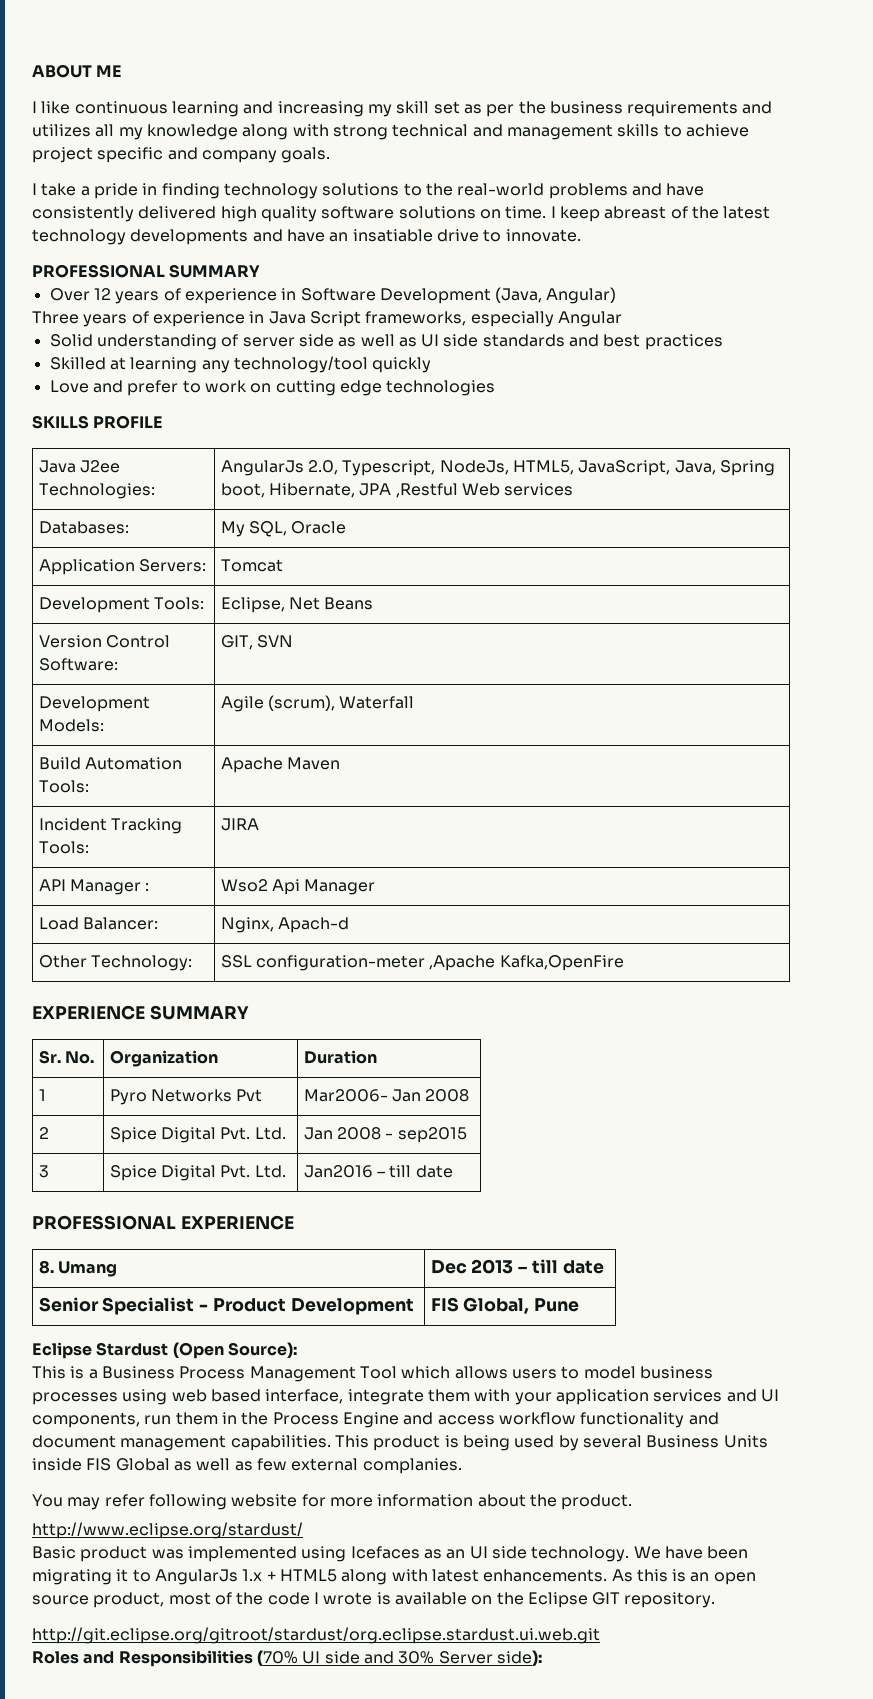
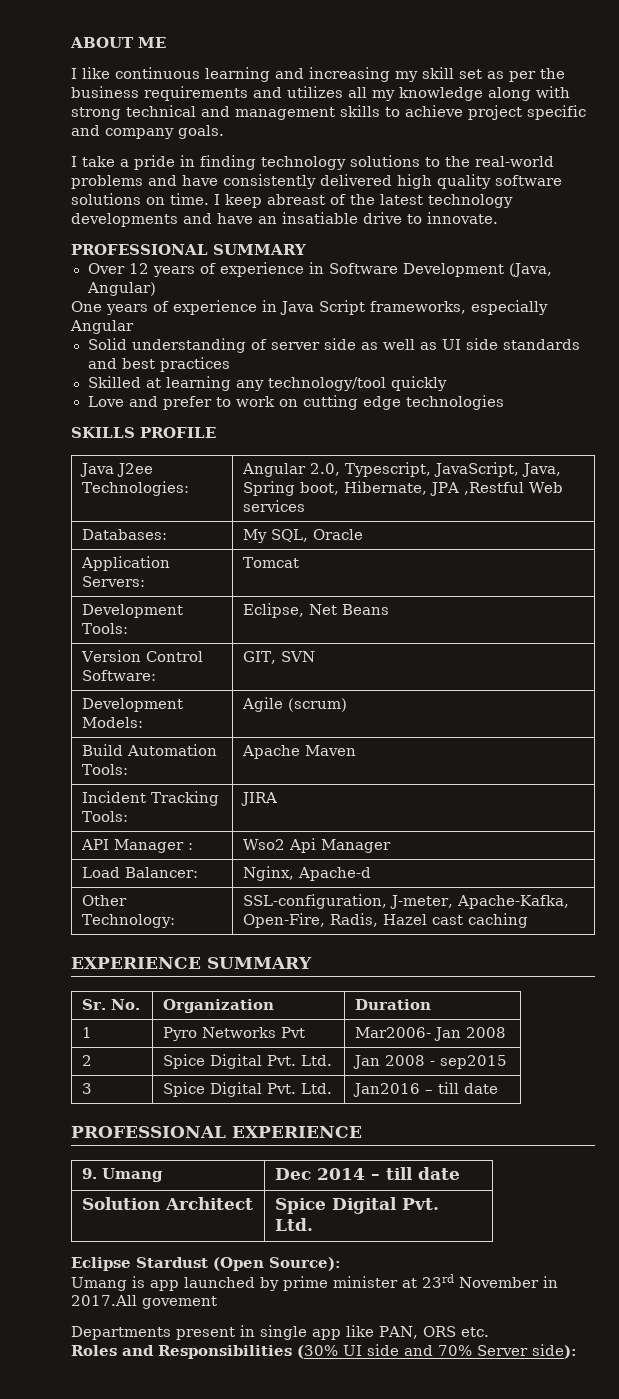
[32,311,79,324] Three -> [71,301,102,312] One
[220,460,304,476] AngularJs -> [241,463,306,477] Angular
[439,460,575,475] NodeJs, HTML5, -> (431, 469) none
[268,695,415,711] (scrum), Waterfall -> [287,698,347,712] (scrum)
[278,917,350,933] Apach-d -> [297,867,371,881] Apache-d
[220,955,624,971] SSL configuration-meter ,Apache Kafka,OpenFire -> [242,894,569,909] [242,913,528,928] SSL-configuration, J-meter, Apache-Kafka, Open-Fire, Radis, Hazel cast caching
[38,1260,54,1274] 8. -> [81,1168,97,1179] 9.
[471,1259,604,1274] [38,1297,414,1315] [430,1297,580,1314] [32,1342,297,1359] [32,1366,713,1382] [32,1389,779,1405] [32,1412,719,1428] [32,1435,768,1451] [32,1458,462,1474] [32,1494,633,1510] [32,1522,303,1539] [32,1546,749,1562] [32,1569,756,1585] [32,1592,716,1608] [32,1627,600,1644] 2013 – till date // Senior Specialist - Product Development | FIS Global, Pune // Eclipse Stardust (Open Source): // This is a Business Process Management Tool which allows users to model business processes using web based interface, integrate them with your application services and UI components, run them in the Process Engine and access workflow functionality and document management capabilities. This product is being used by several Business Units inside FIS Global as well as few external complanies. // You may refer following website for more information about the product. // http://www.eclipse.org/stardust/ // Basic product was implemented using Icefaces as an UI side technology. We have been migrating it to AngularJs 1.x + HTML5 along with latest enhancements. As this is an open source product, most of the code I wrote is available on the Eclipse GIT repository. // http://git.eclipse.org/gitroot/stardust/org.eclipse.stardust.ui.web.git -> [316,1167,460,1180] [81,1197,253,1210] [274,1197,439,1214] [274,1218,313,1231] [71,1257,341,1271] [71,1274,558,1291] [71,1295,217,1309] [71,1325,489,1340] 2014 – till date // Solution Architect | Spice Digital Pvt. Ltd. // Eclipse Stardust (Open Source): // Umang is app launched by prime minister at 23rd November in 2017.All govement // Departments present in single app like PAN, ORS etc.
[256,1650,298,1666] (70% -> [297,1345,338,1359] (30%
[398,1651,435,1664] 30% -> [438,1345,472,1356] 70%

